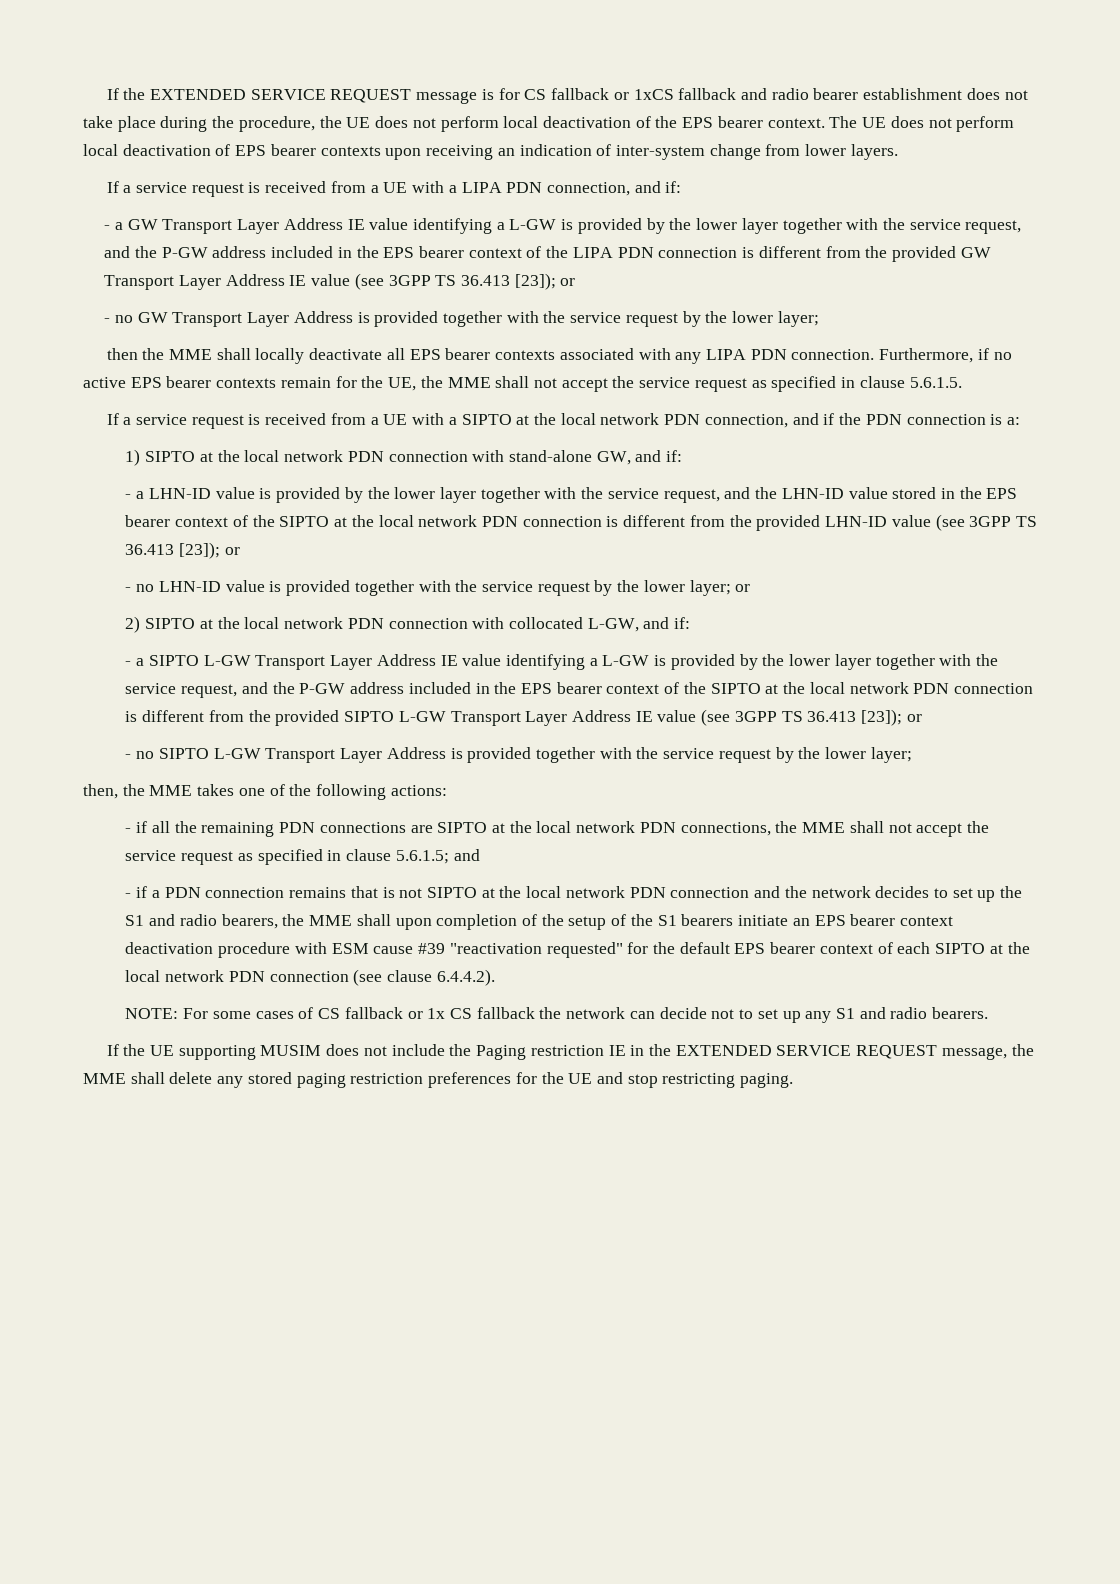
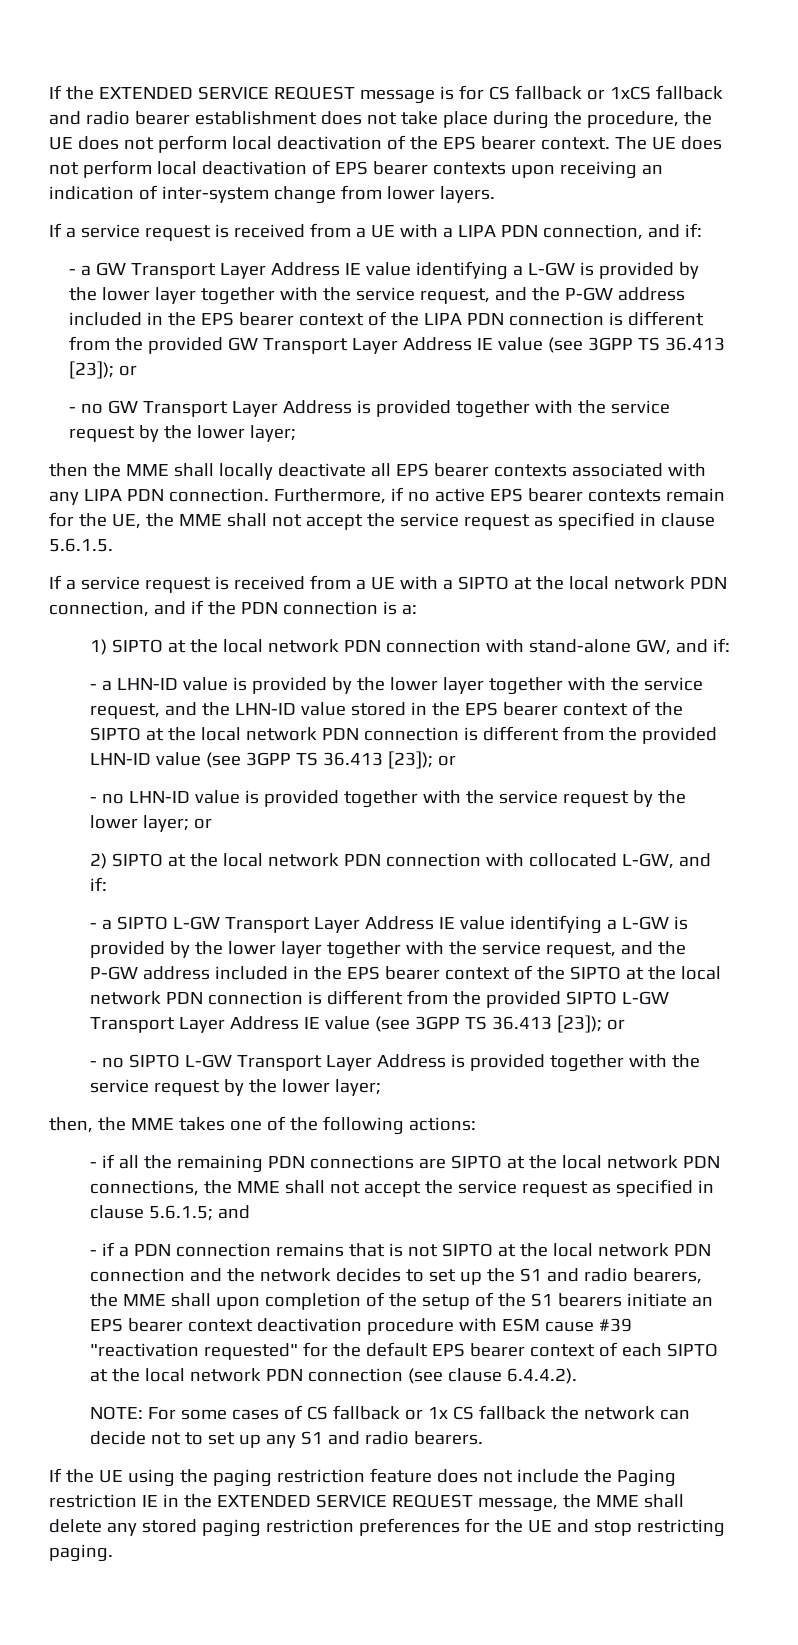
[178,1045,322,1060] supporting MUSIM -> [127,1468,432,1487] using the paging restriction feature

